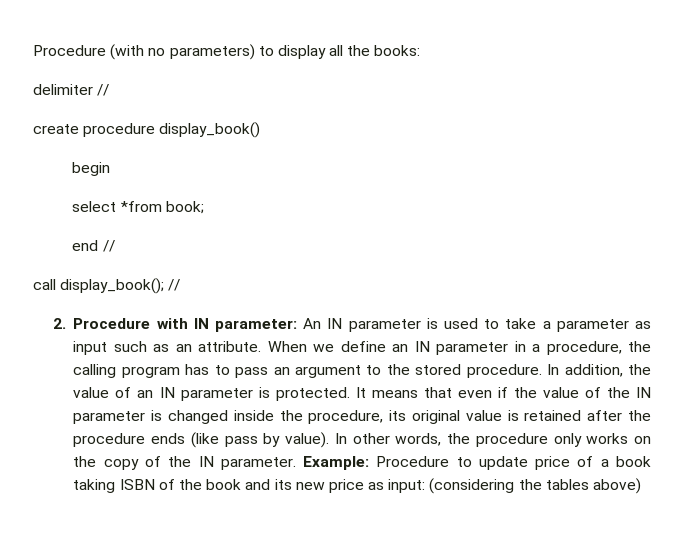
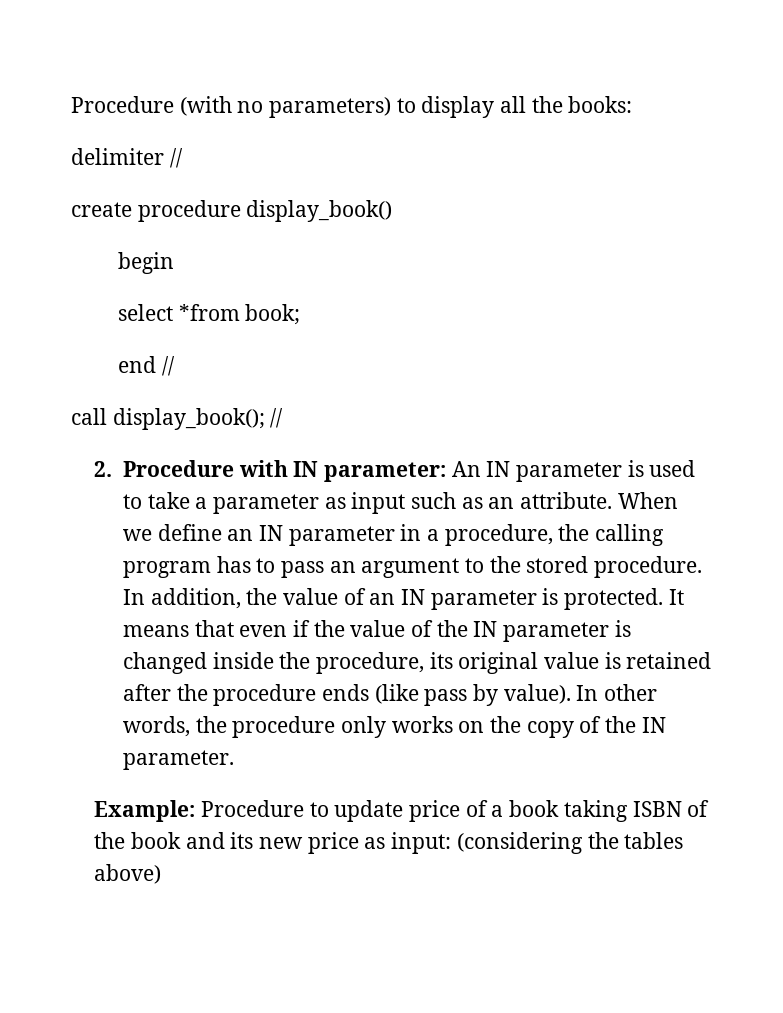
(296, 463) none -> (234, 760) //

